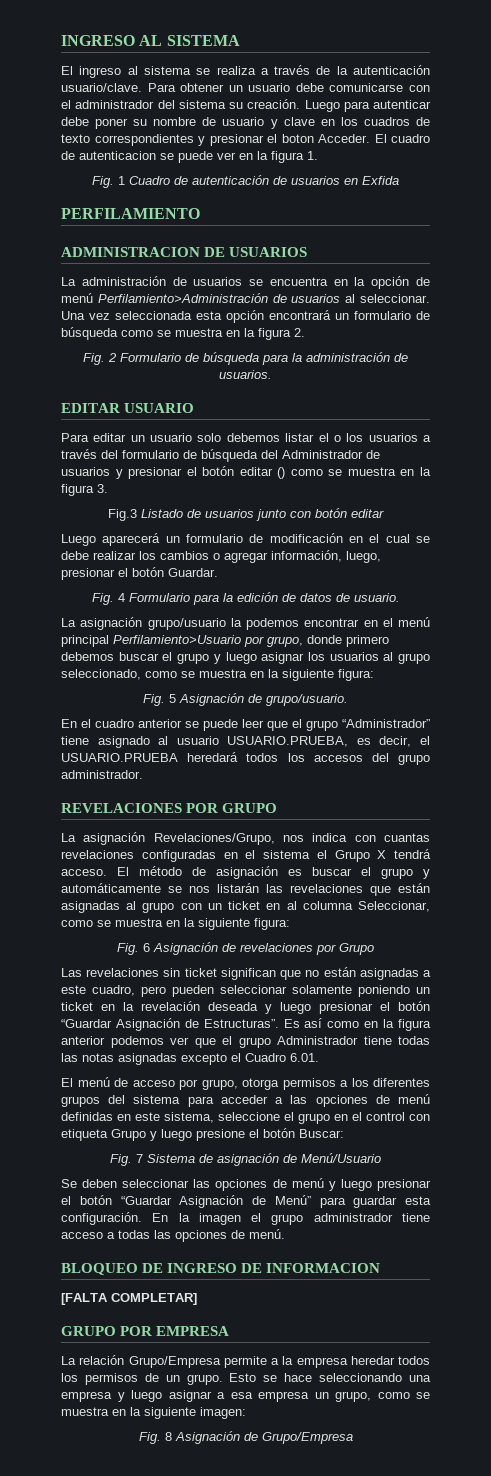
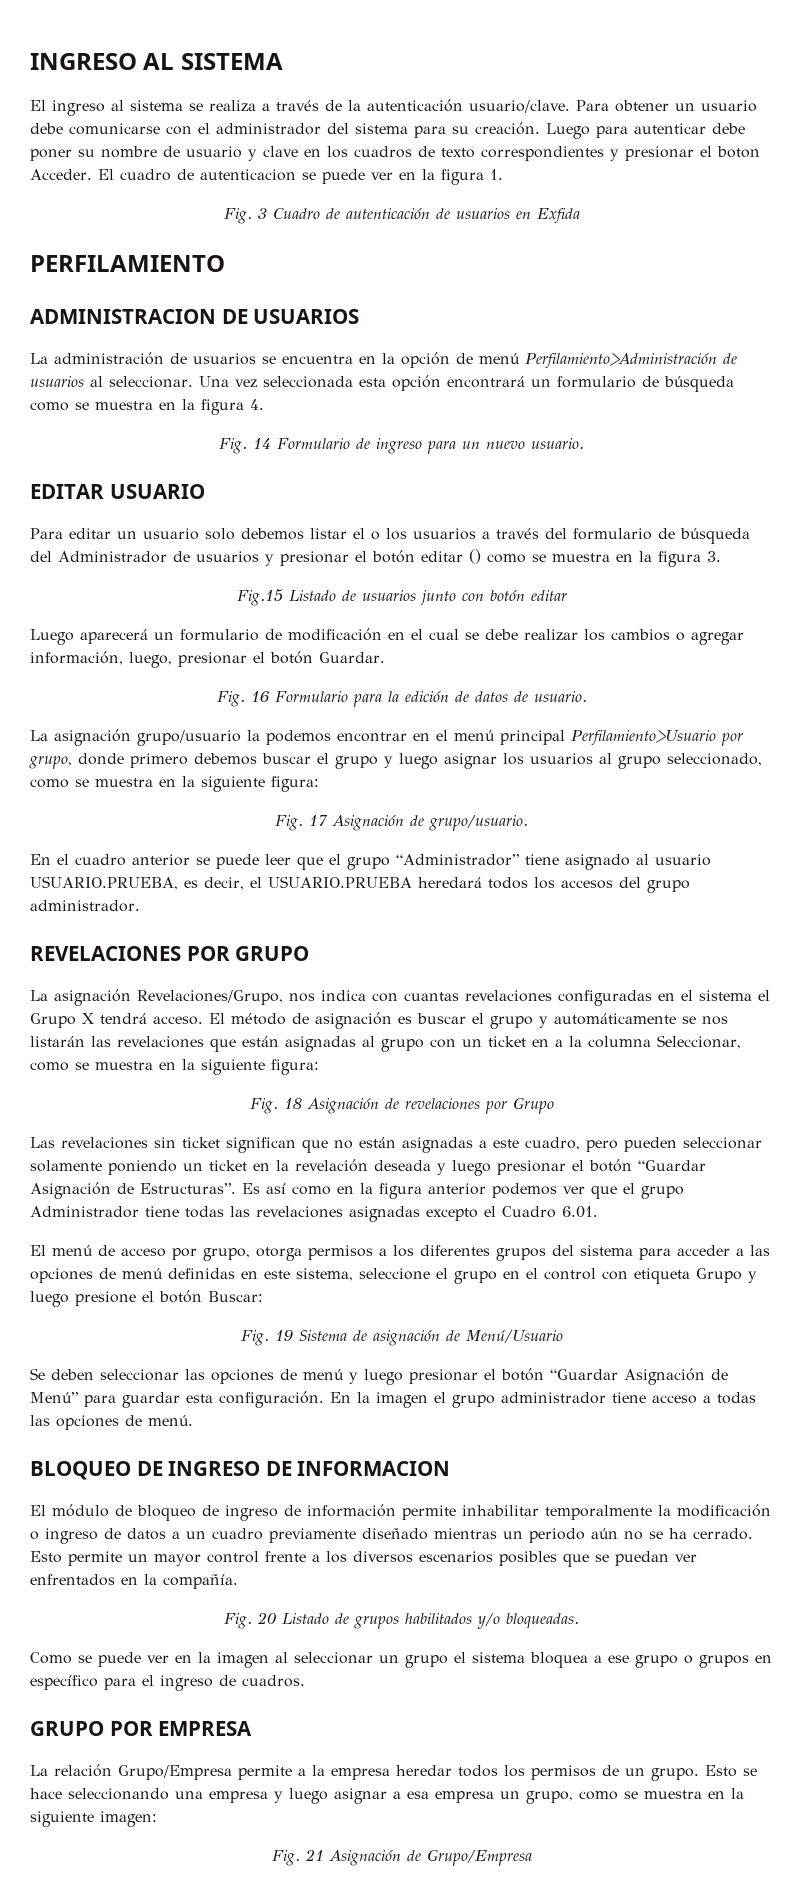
(226, 104) none -> [414,126,446,138] para
[118,176,125,185] 1 -> [257,208,267,219] 3
[294,328,305,337] [83,353,117,365] 2. // Fig. 2 -> [250,399,264,410] [219,438,271,454] 4. // Fig. 14
[203,352,408,365] [219,370,272,379] búsqueda para la administración de usuarios. -> [376,438,584,454] ingreso para un nuevo usuario.
[108,509,137,521] Fig.3 -> [236,589,283,606] Fig.15
[117,593,125,602] 4 -> [250,691,270,702] 16
[169,694,176,703] 5 -> [309,815,328,826] 17
[286,901,297,910] al -> [555,1036,582,1047] a la
[143,943,150,952] 6 -> [283,1098,302,1109] 18
[82,1053,114,1062] notas -> [256,1206,343,1218] revelaciones
[136,1154,143,1163] 7 -> [274,1330,293,1341] 19
[61,1293,197,1305] [FALTA COMPLETAR] -> [30,1504,771,1521] [30,1528,753,1544] [30,1551,697,1567] [30,1574,238,1589] [224,1612,579,1629] [30,1652,772,1668] [30,1675,305,1691] El módulo de bloqueo de ingreso de información permite inhabilitar temporalmente la modificación o ingreso de datos a un cuadro previamente diseñado mientras un periodo aún no se ha cerrado. Esto permite un mayor control frente a los diversos escenarios posibles que se puedan ver enfrentados en la compañía. // Fig. 20 Listado de grupos habilitados y/o bloqueadas. // Como se puede ver en la imagen al seleccionar un grupo el sistema bloquea a ese grupo o grupos en específico para el ingreso de cuadros.
[164,1432,172,1441] 8 -> [304,1849,324,1861] 21

